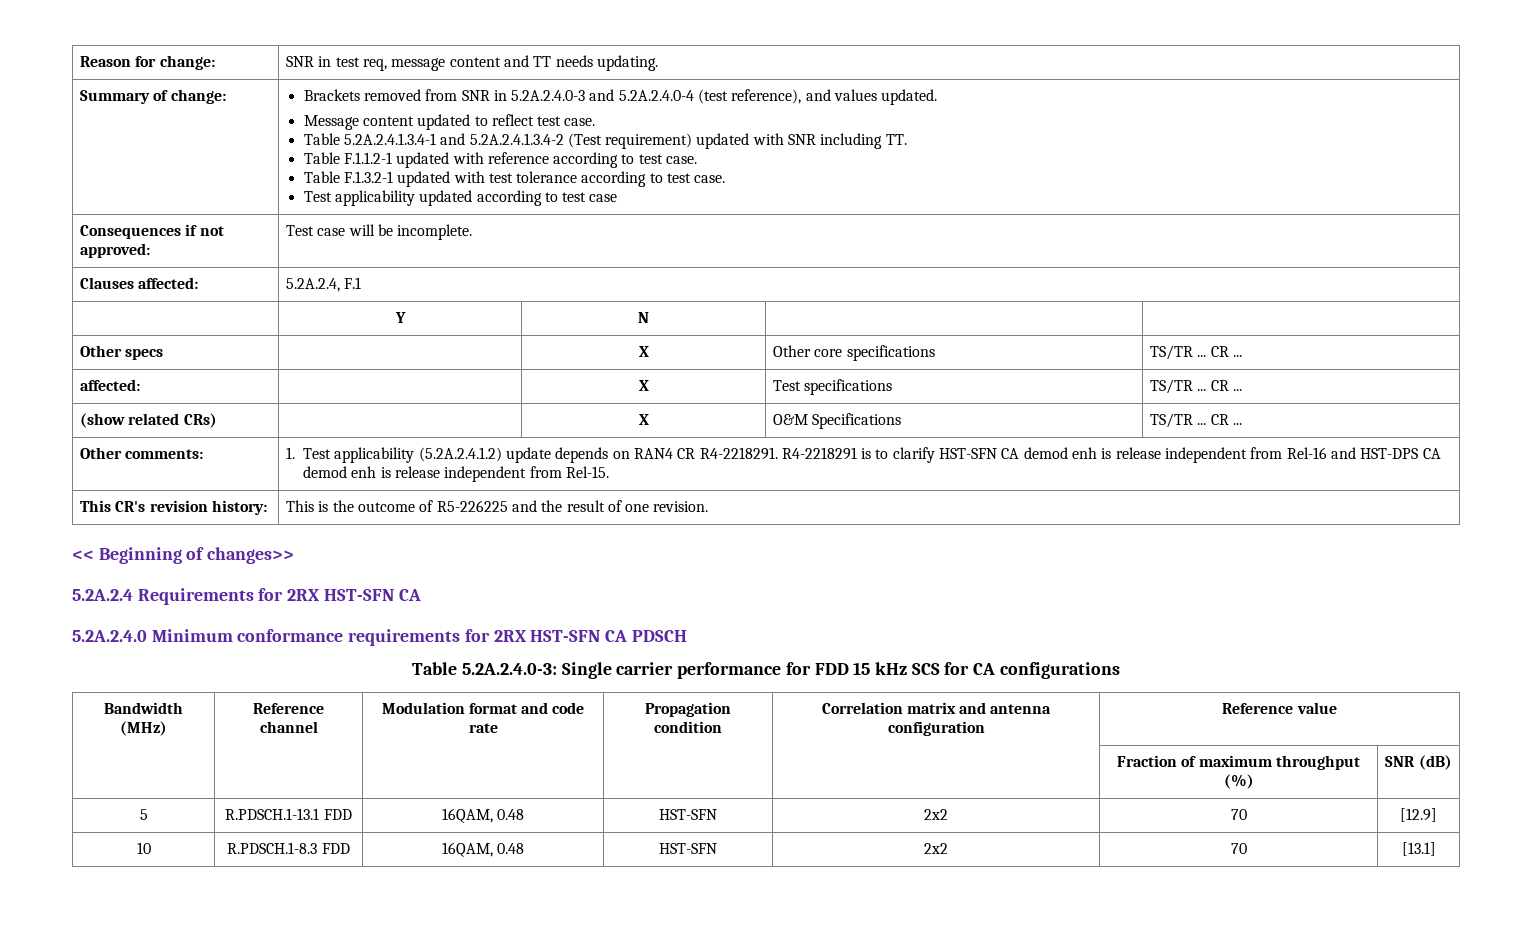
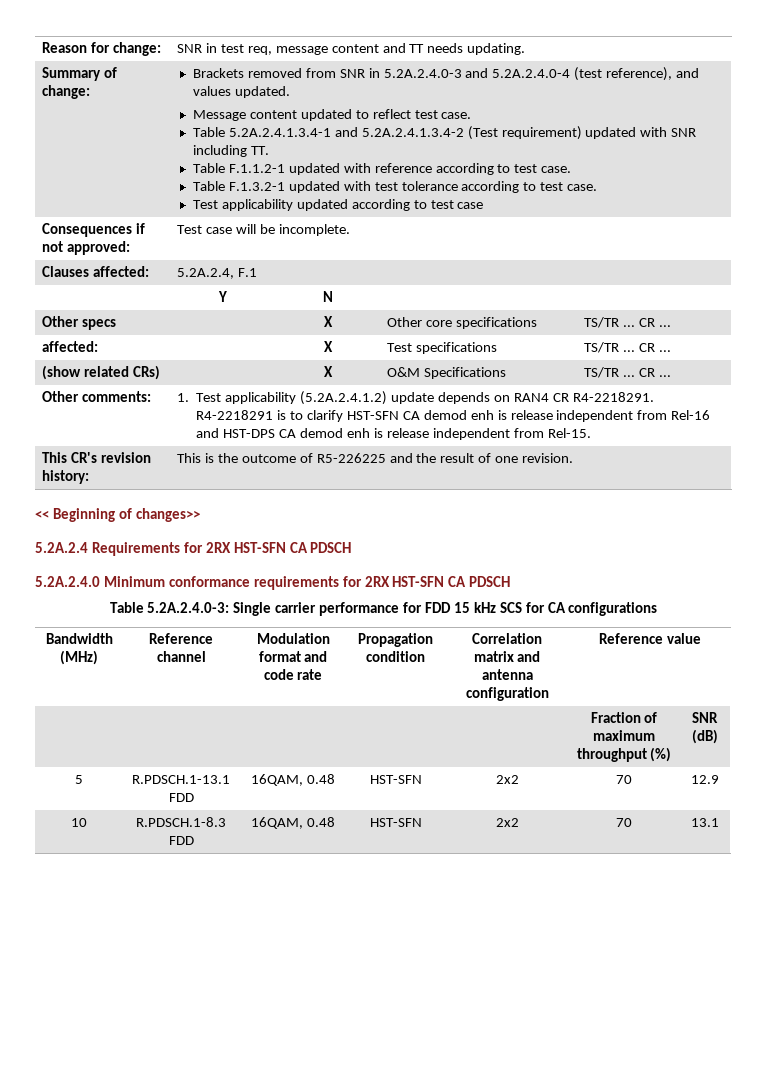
(421, 595) none -> [310,542,352,553] PDSCH
[1400,808,1437,822] [12.9] -> [690,775,719,784] 12.9
[1401,842,1436,856] [13.1] -> [690,818,719,827] 13.1

